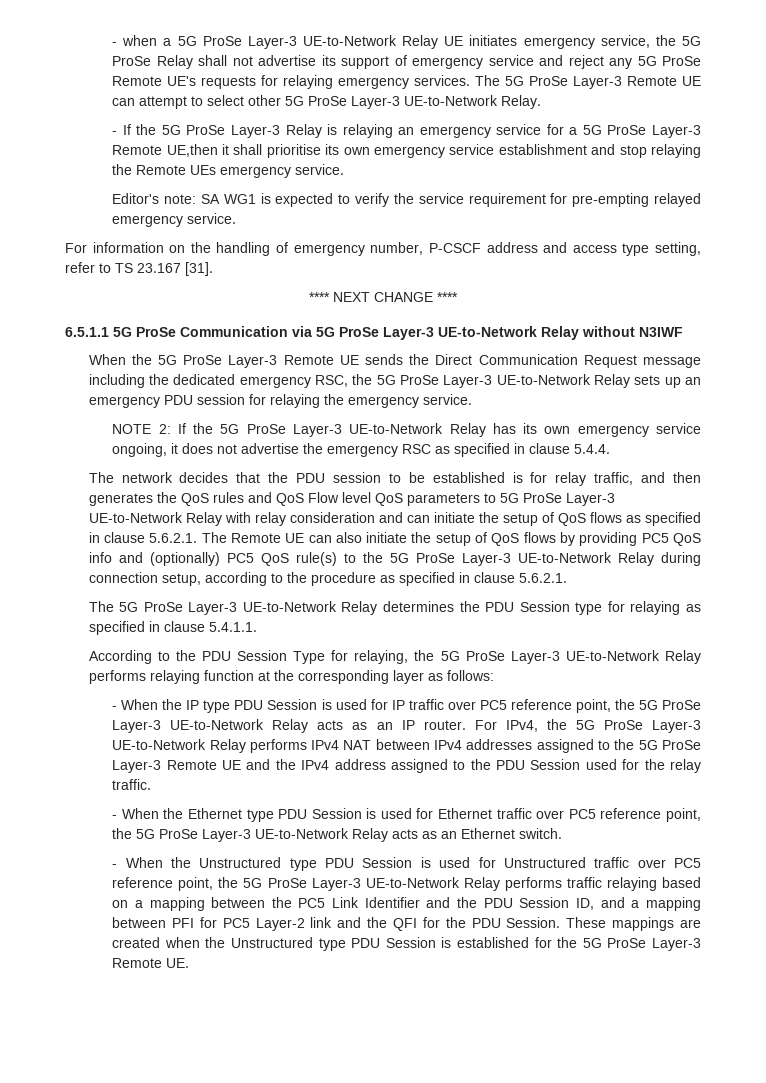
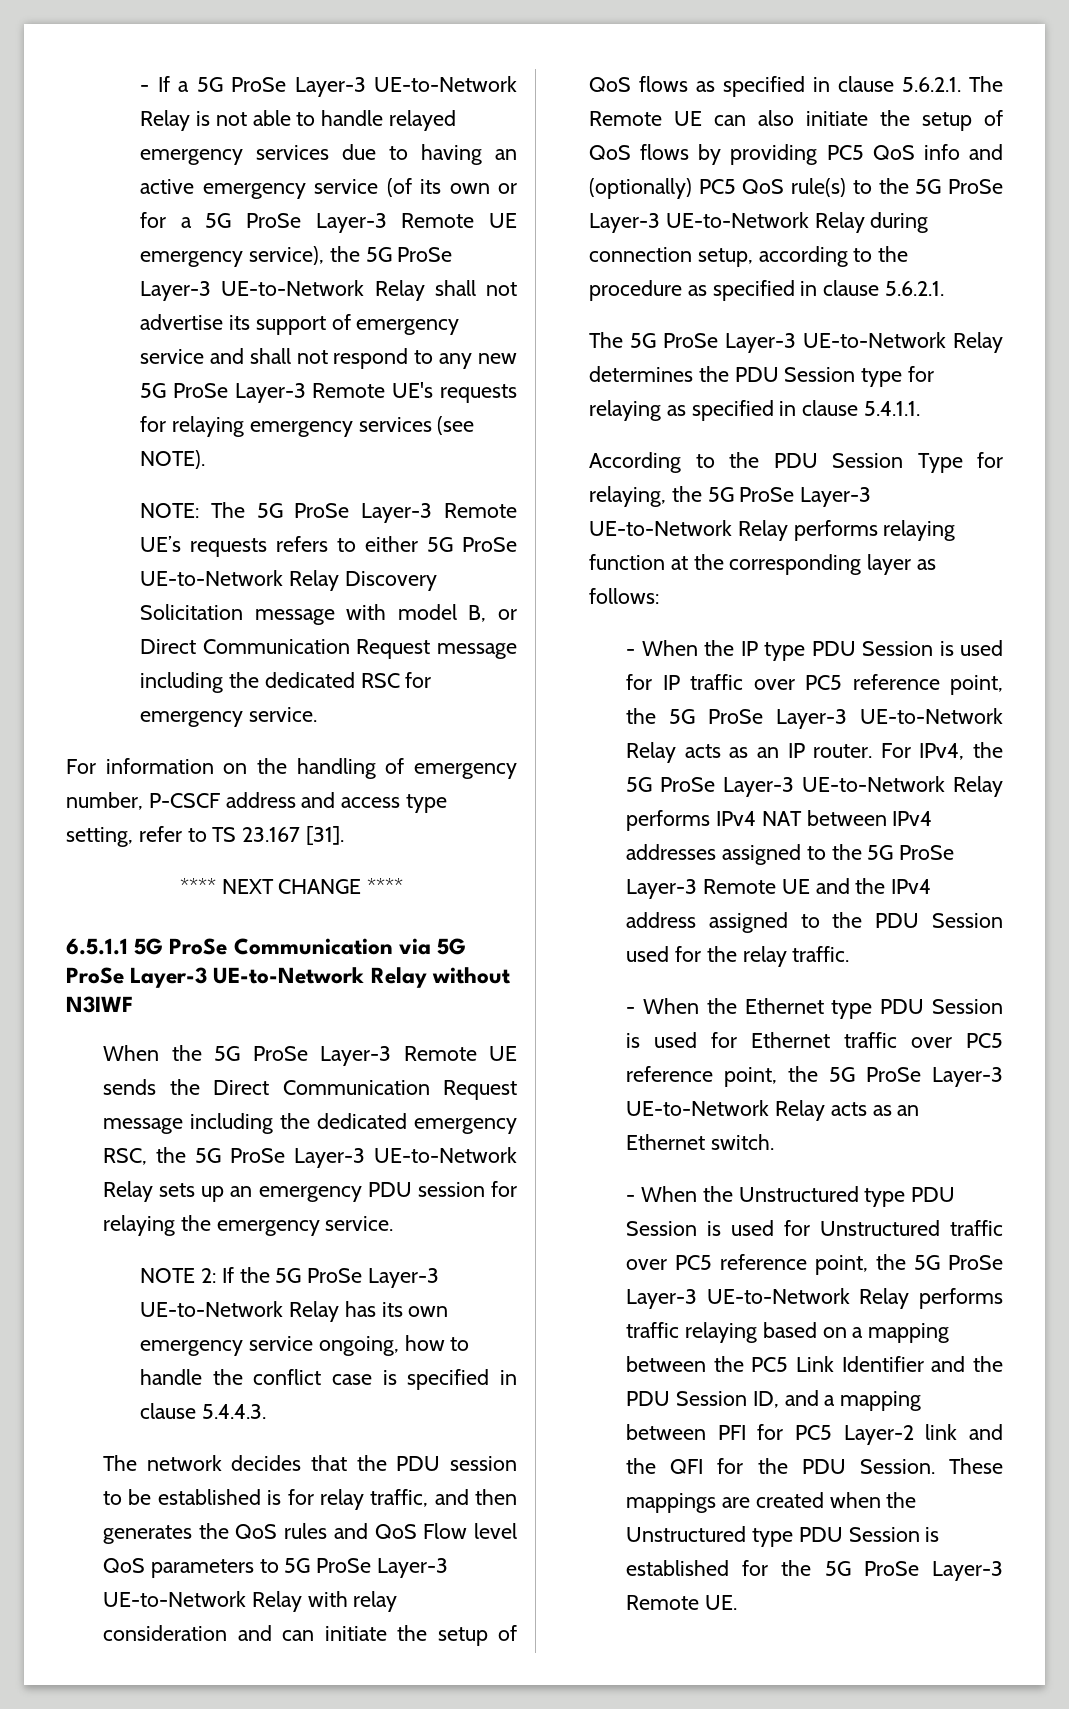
[112,35,158,46] - when -> [140,76,170,92] - If
[444,35,701,49] [112,56,152,66] UE initiates emergency service, the 5G ProSe -> [195,110,456,131] [140,144,517,165] [140,178,517,199] [140,212,517,233] [140,246,453,267] [140,280,365,301] is not able to handle relayed emergency services due to having an active emergency service (of its own or for a 5G ProSe Layer-3 Remote UE emergency service), the 5G ProSe Layer-3 UE-to-Network
[568,55,701,69] reject any 5G ProSe -> [249,348,517,369] [140,383,306,403] shall not respond to any new 5G ProSe Layer-3
[414,75,471,86] services. -> [358,416,475,435] [140,450,206,469] [140,503,200,518] services (see NOTE). // NOTE:
[682,76,701,86] [112,95,542,109] [112,124,702,138] [112,144,702,158] [112,164,345,178] [112,193,702,207] UE can attempt to select other 5G ProSe Layer-3 UE-to-Network Relay. // - If the 5G ProSe Layer-3 Relay is relaying an emergency service for a 5G ProSe Layer-3 Remote UE,then it shall prioritise its own emergency service establishment and stop relaying the Remote UEs emergency service. // Editor's note: SA WG1 is expected to verify the service requirement for pre-empting relayed -> [140,536,517,557] [140,570,437,591] [140,604,517,625] [140,639,517,659] [140,672,432,693] UE’s requests refers to either 5G ProSe UE-to-Network Relay Discovery Solicitation message with model B, or Direct Communication Request message including the dedicated RSC for
[171,443,611,457] it does not advertise the emergency RSC as specified in clause 5.4.4. -> [404,1335,470,1351] [140,1369,517,1390] [140,1403,266,1419] how to handle the conflict case is specified in clause 5.4.4.3.

